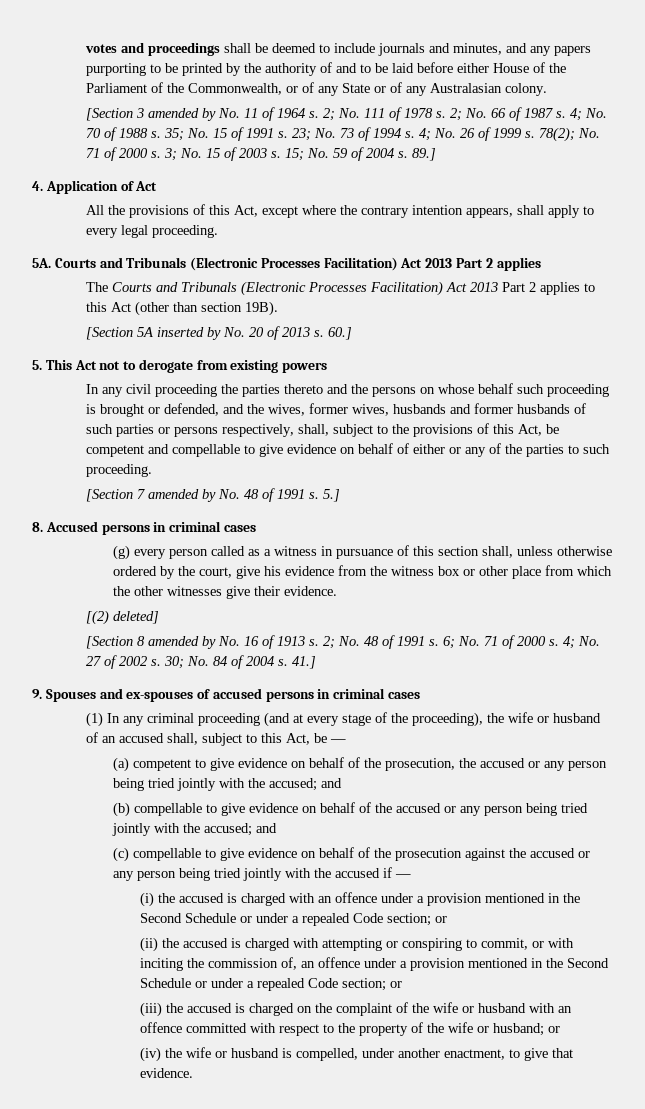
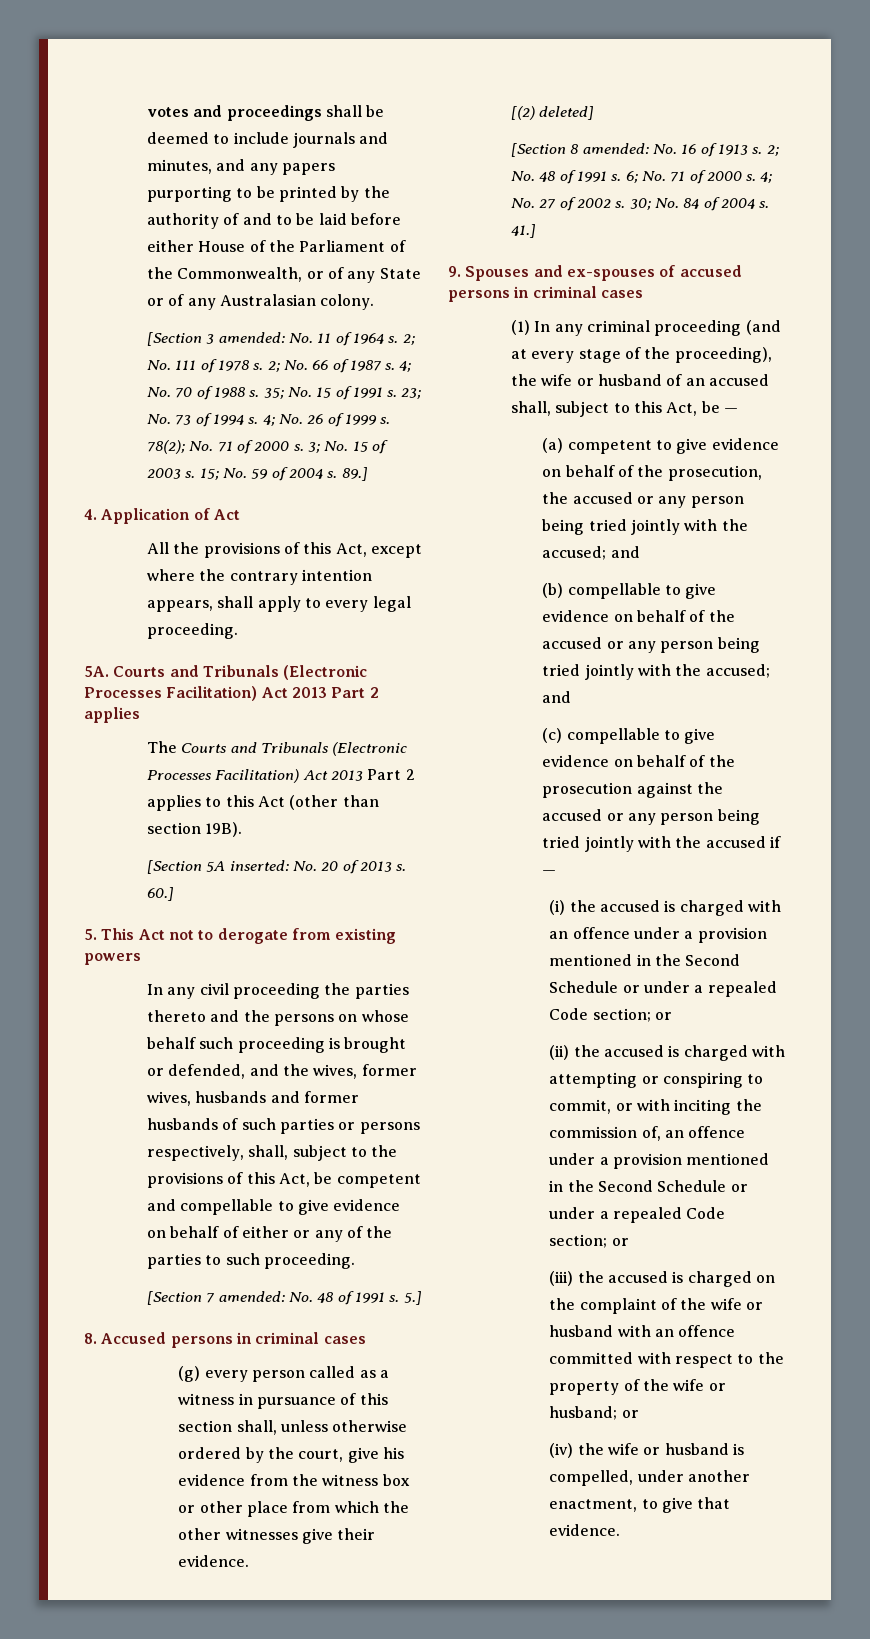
[147,108,216,121] amended by -> [218,332,285,343] amended:
[156,327,221,340] inserted by -> [229,860,289,871] inserted:
[147,489,216,502] amended by -> [218,1291,285,1302] amended:
[147,636,216,649] amended by -> [582,143,649,154] amended:

